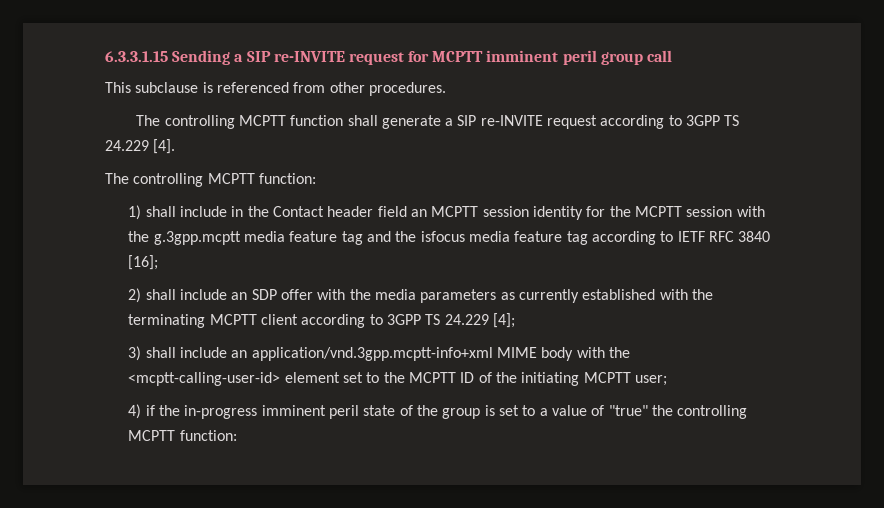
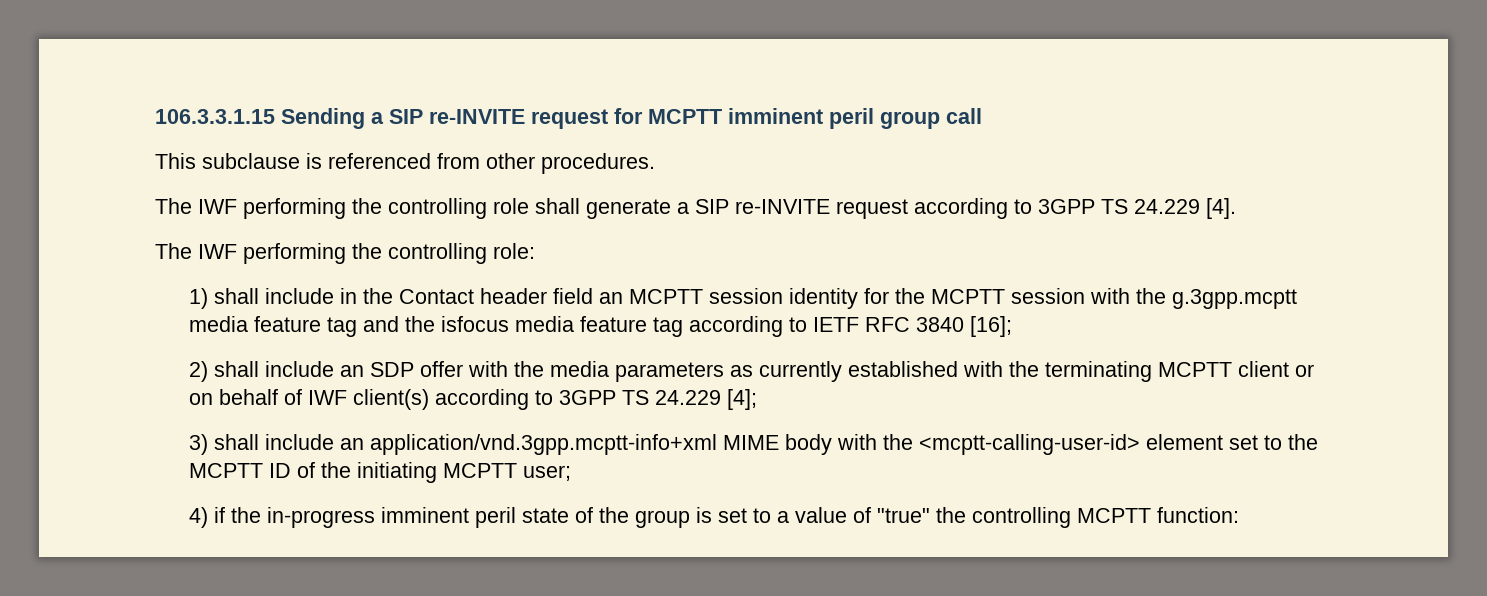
[105,51,168,62] 6.3.3.1.15 -> [155,109,275,124] 106.3.3.1.15
[164,115,344,129] controlling MCPTT function -> [198,198,529,219] IWF performing the controlling role
[133,173,316,187] controlling MCPTT function: -> [198,243,535,264] IWF performing the controlling role:
(299, 319) none -> [1294,364,1314,377] [188,389,429,410] or on behalf of IWF client(s)

